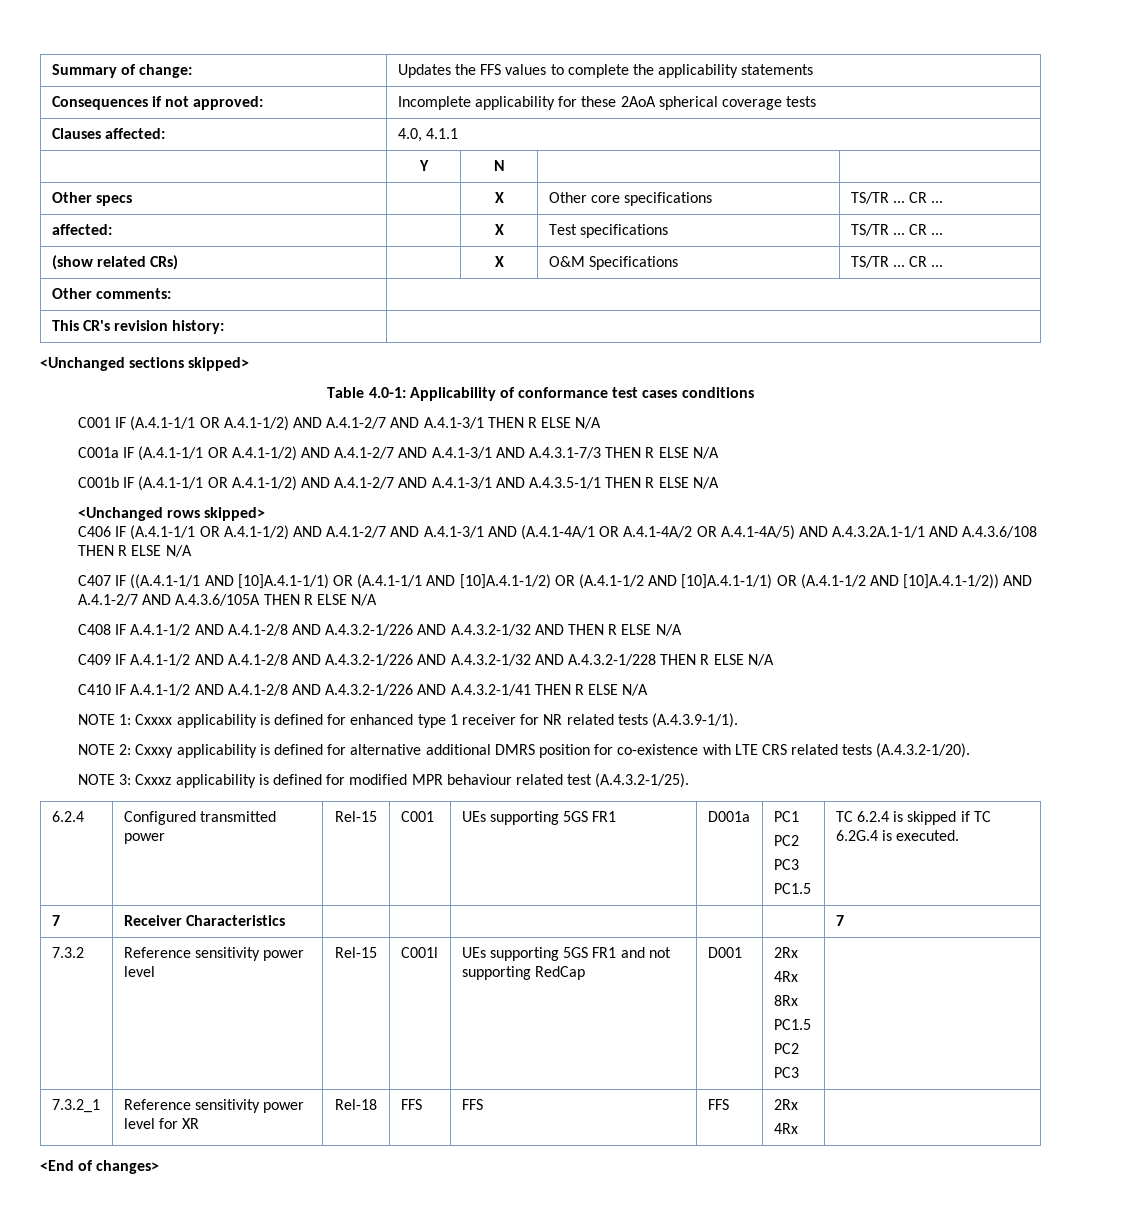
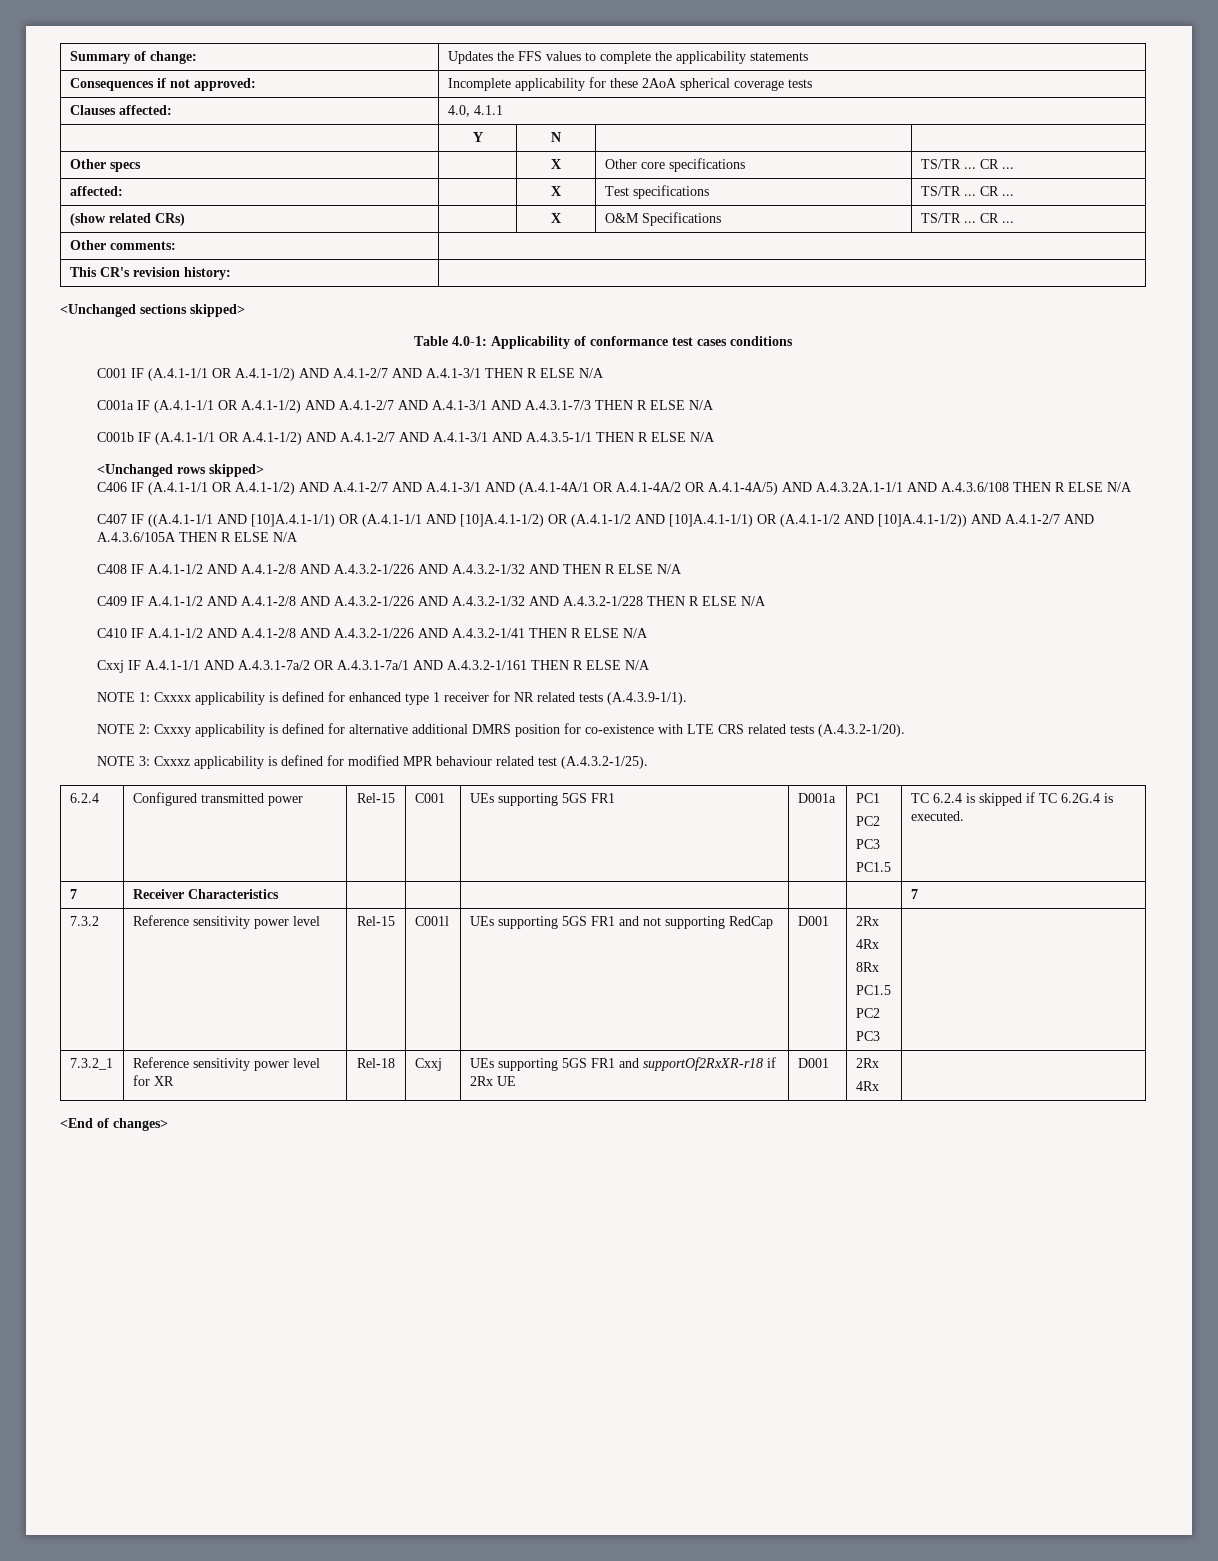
(649, 690) none -> [96,660,650,673] // Cxxj IF A.4.1-1/1 AND A.4.3.1-7a/2 OR A.4.3.1-7a/1 AND A.4.3.2-1/161 THEN R ELSE N/A
[400,1099,422,1110] [461,1099,483,1110] [707,1099,729,1110] FFS | FFS | FFS -> [414,1058,442,1071] [469,1057,776,1071] [469,1076,516,1086] [797,1058,829,1068] Cxxj | UEs supporting 5GS FR1 and supportOf2RxXR-r18 if 2Rx UE | D001

